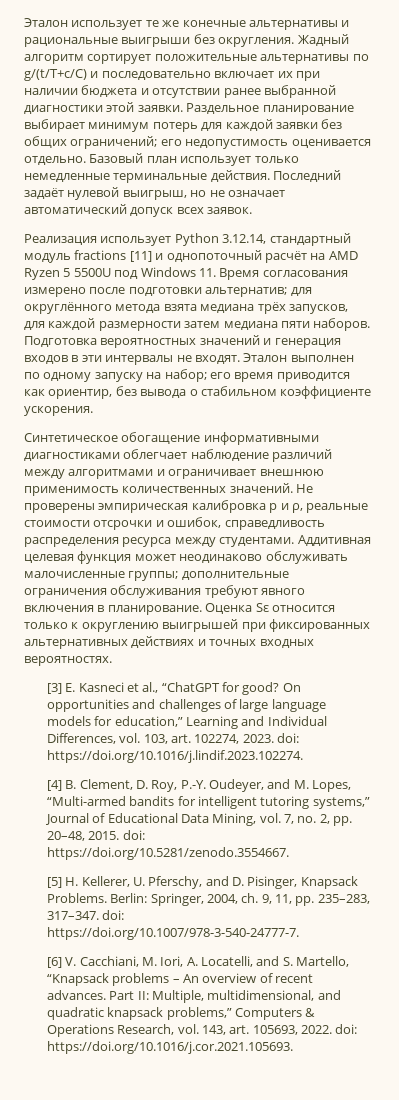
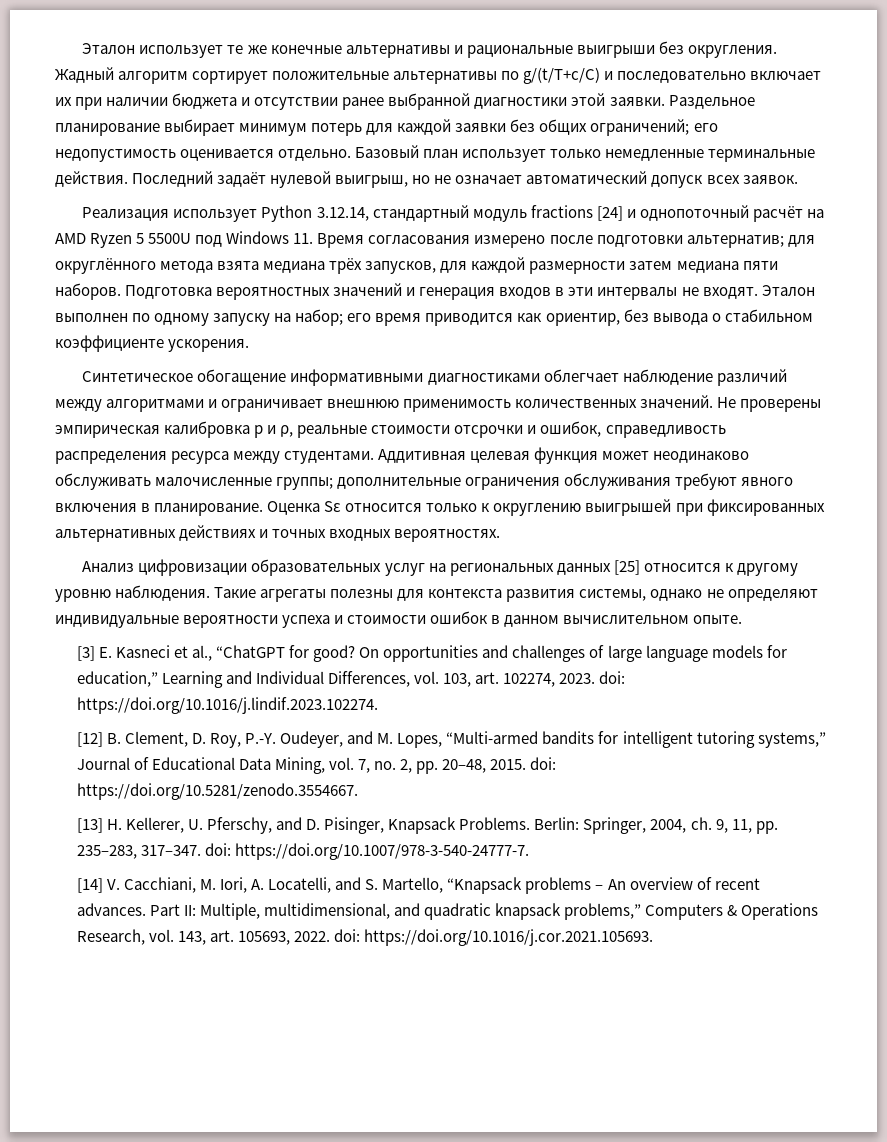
[129,251,152,262] [11] -> [596,206,623,221] [24]
(112, 661) none -> [82,559,798,576] [55,585,818,602] [55,611,743,628] // Анализ цифровизации образовательных услуг на региональных данных [25] относится к другому уровню наблюдения. Такие агрегаты полезны для контекста развития системы, однако не определяют индивидуальные вероятности успеха и стоимости ошибок в данном вычислительном опыте.
[46,780,62,791] [4] -> [76,732,103,747] [12]
[46,877,62,888] [5] -> [76,818,103,833] [13]
[46,957,62,968] [6] -> [76,878,103,893] [14]

